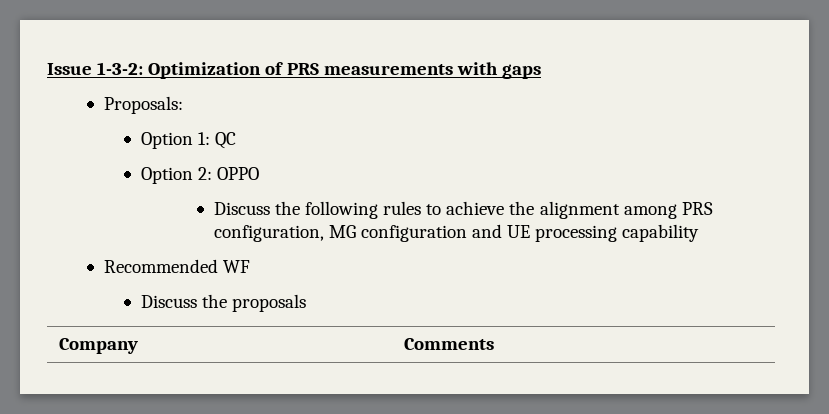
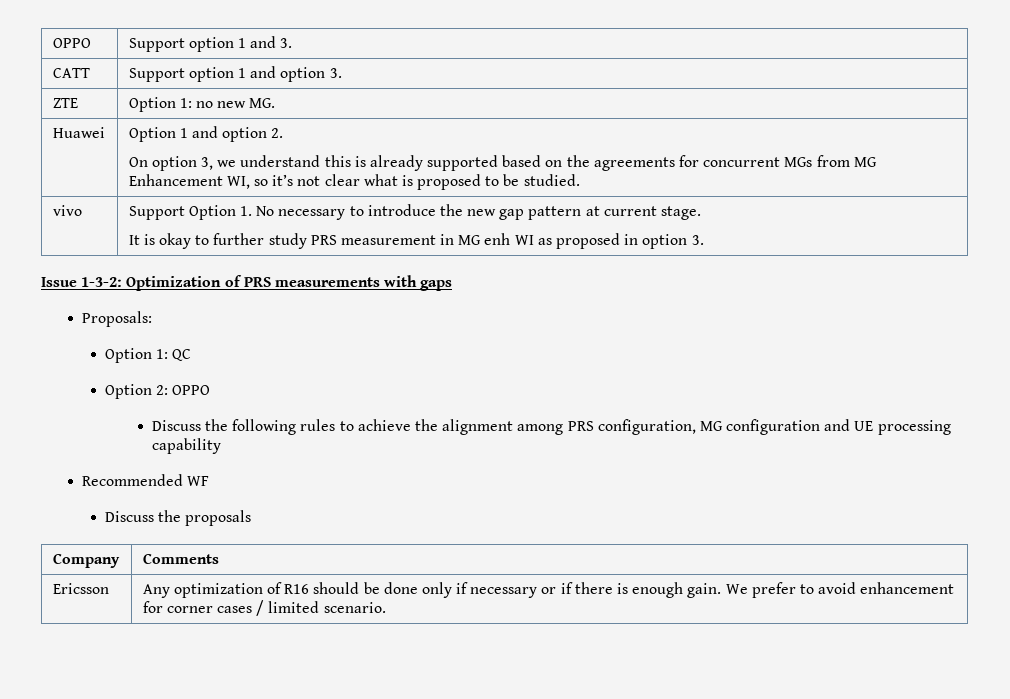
(47, 69) none -> [52,38,91,48] [128,36,293,52] [52,68,90,78] [128,66,342,82] [52,98,78,108] [128,97,276,112] [52,127,105,138] [128,126,284,142] [128,155,877,171] [128,174,580,190] [52,205,82,216] [128,204,702,220] [128,233,704,249] OPPO | Support option 1 and 3. // CATT | Support option 1 and option 3. // ZTE | Option 1: no new MG. // Huawei | Option 1 and option 2. // On option 3, we understand this is already supported based on the agreements for concurrent MGs from MG Enhancement WI, so it’s not clear what is proposed to be studied. // vivo | Support Option 1. No necessary to introduce the new gap pattern at current stage. // It is okay to further study PRS measurement in MG enh WI as proposed in option 3. //
(494, 344) none -> [52,583,109,594] [142,582,955,598] [142,600,386,616] // Ericsson | Any optimization of R16 should be done only if necessary or if there is enough gain. We prefer to avoid enhancement for corner cases / limited scenario.

